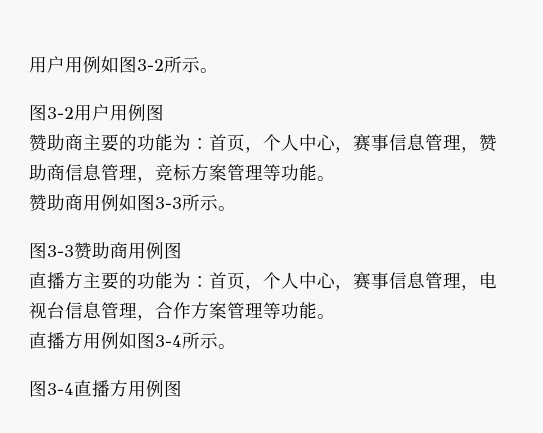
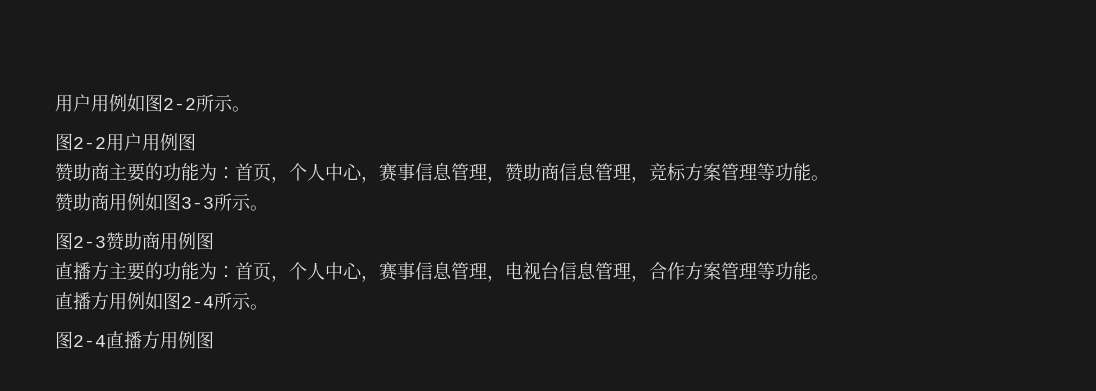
[137,56,218,73] [29,104,74,121] 3-2所示。 // 图3-2 -> [163,94,250,112] [55,133,106,151] 2-2所示。 // 图2-2
[47,245,74,257] 3-3 -> [73,236,106,248] 2-3
[155,332,236,349] [29,380,74,397] 3-4所示。 // 图3-4 -> [181,292,268,310] [55,331,106,349] 2-4所示。 // 图2-4

